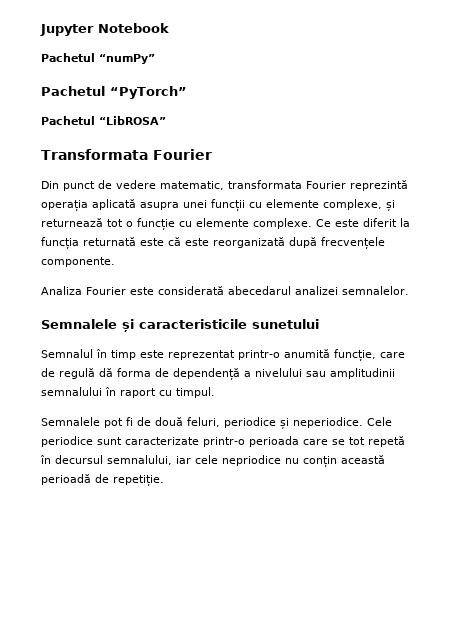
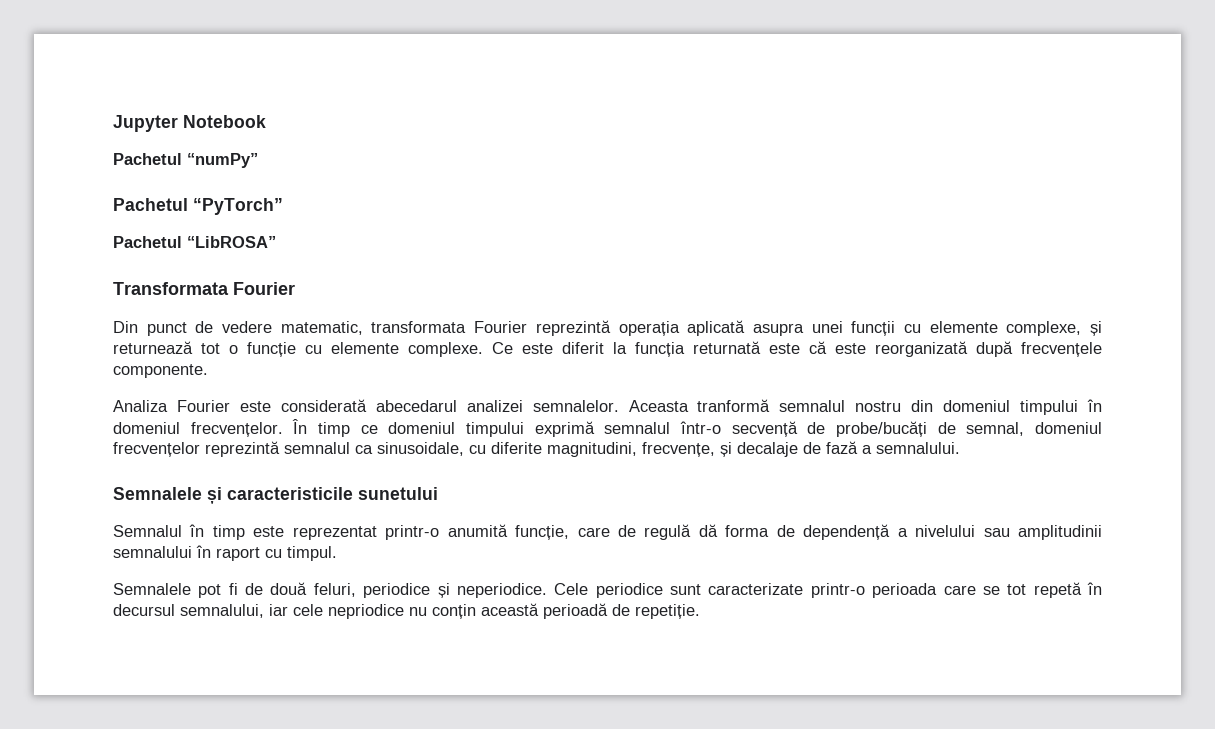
(409, 290) none -> [628,399,1102,415] [113,419,1102,437] [113,441,960,457] Aceasta tranformă semnalul nostru din domeniul timpului în domeniul frecvențelor. În timp ce domeniul timpului exprimă semnalul într-o secvență de probe/bucăți de semnal, domeniul frecvențelor reprezintă semnalul ca sinusoidale, cu diferite magnitudini, frecvențe, și decalaje de fază a semnalului.

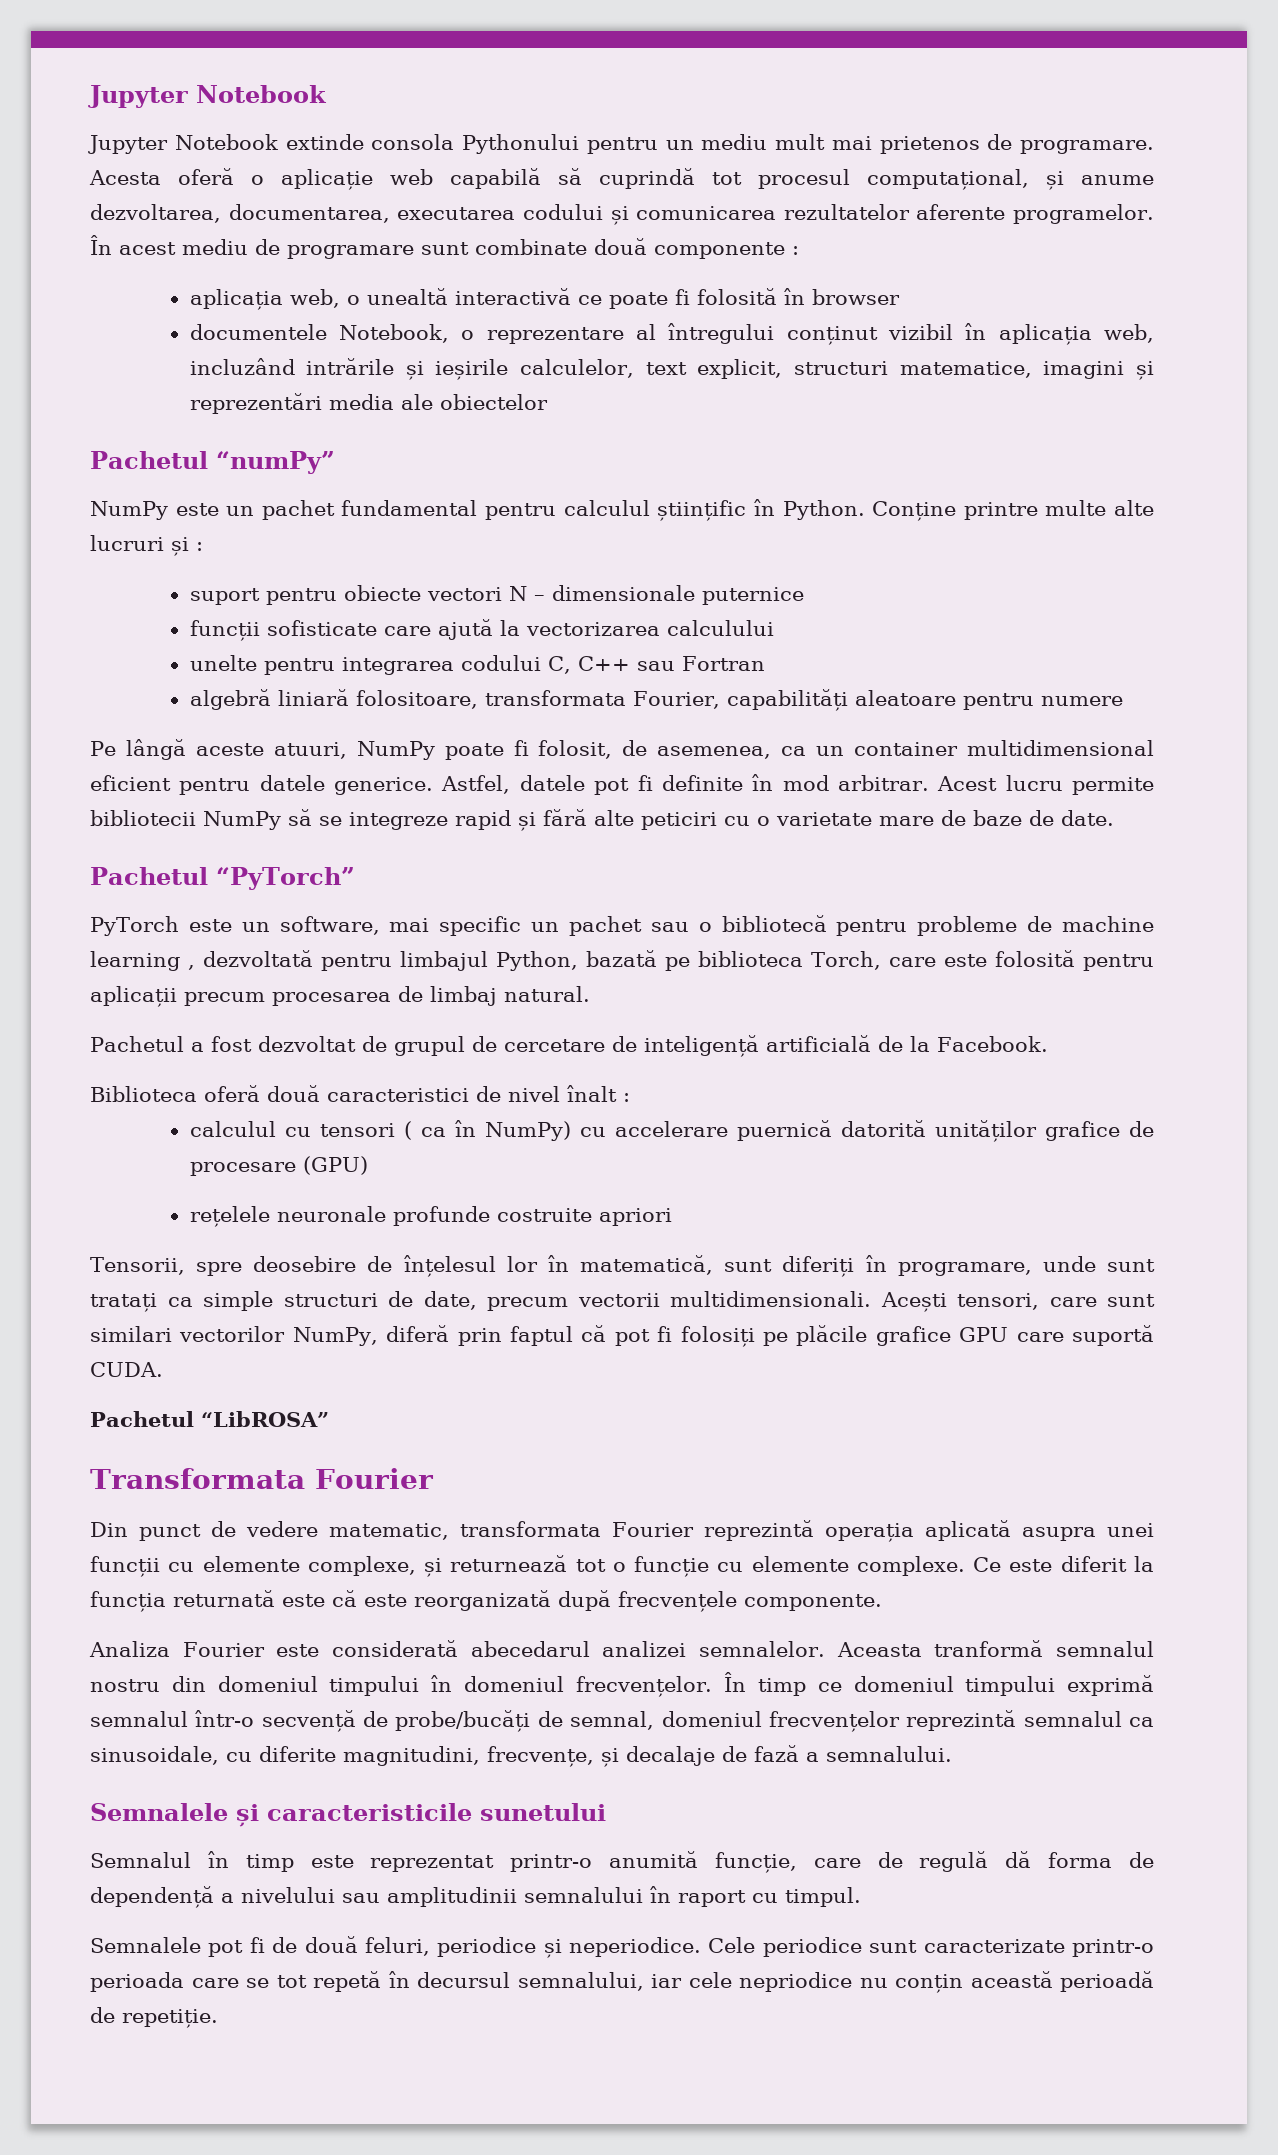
[113,153,258,168] [113,198,283,215] Pachetul “numPy” // Pachetul “PyTorch” -> [88,134,1154,154] [89,168,1154,190] [90,204,1155,225] [90,235,799,259] [189,288,900,310] [189,323,1154,345] [189,358,1154,380] [189,393,548,414] [90,451,335,474] [90,499,1155,521] [90,535,203,556] [189,585,804,605] [189,619,774,641] [189,655,765,675] [189,689,1124,711] [90,739,1154,760] [90,774,1154,795] [90,809,1114,831] [90,867,355,890] [90,915,1154,936] [90,950,1154,971] [90,986,590,1007] [90,1035,1048,1057] [90,1085,630,1102] [189,1120,1154,1142] [189,1156,368,1176] [189,1206,672,1227] [90,1255,1156,1277] [90,1291,1155,1312] [90,1325,1154,1347] [90,1362,163,1377] Jupyter Notebook extinde consola Pythonului pentru un mediu mult mai prietenos de programare. Acesta oferă o aplicație web capabilă să cuprindă tot procesul computațional, și anume dezvoltarea, documentarea, executarea codului și comunicarea rezultatelor aferente programelor. În acest mediu de programare sunt combinate două componente : // aplicația web, o unealtă interactivă ce poate fi folosită în browser // documentele Notebook, o reprezentare al întregului conținut vizibil în aplicația web, incluzând intrările și ieșirile calculelor, text explicit, structuri matematice, imagini și reprezentări media ale obiectelor // Pachetul “numPy” // NumPy este un pachet fundamental pentru calculul științific în Python. Conține printre multe alte lucruri și : // suport pentru obiecte vectori N – dimensionale puternice // funcții sofisticate care ajută la vectorizarea calculului // unelte pentru integrarea codului C, C++ sau Fortran // algebră liniară folositoare, transformata Fourier, capabilități aleatoare pentru numere // Pe lângă aceste atuuri, NumPy poate fi folosit, de asemenea, ca un container multidimensional eficient pentru datele generice. Astfel, datele pot fi definite în mod arbitrar. Acest lucru permite bibliotecii NumPy să se integreze rapid și fără alte peticiri cu o varietate mare de baze de date. // Pachetul “PyTorch” // PyTorch este un software, mai specific un pachet sau o bibliotecă pentru probleme de machine learning , dezvoltată pentru limbajul Python, bazată pe biblioteca Torch, care este folosită pentru aplicații precum procesarea de limbaj natural. // Pachetul a fost dezvoltat de grupul de cercetare de inteligență artificială de la Facebook. // Biblioteca oferă două caracteristici de nivel înalt : // calculul cu tensori ( ca în NumPy) cu accelerare puernică datorită unităților grafice de procesare (GPU) // rețelele neuronale profunde costruite apriori // Tensorii, spre deosebire de înțelesul lor în matematică, sunt diferiți în programare, unde sunt tratați ca simple structuri de date, precum vectorii multidimensionali. Acești tensori, care sunt similari vectorilor NumPy, diferă prin faptul că pot fi folosiți pe plăcile grafice GPU care suportă CUDA.

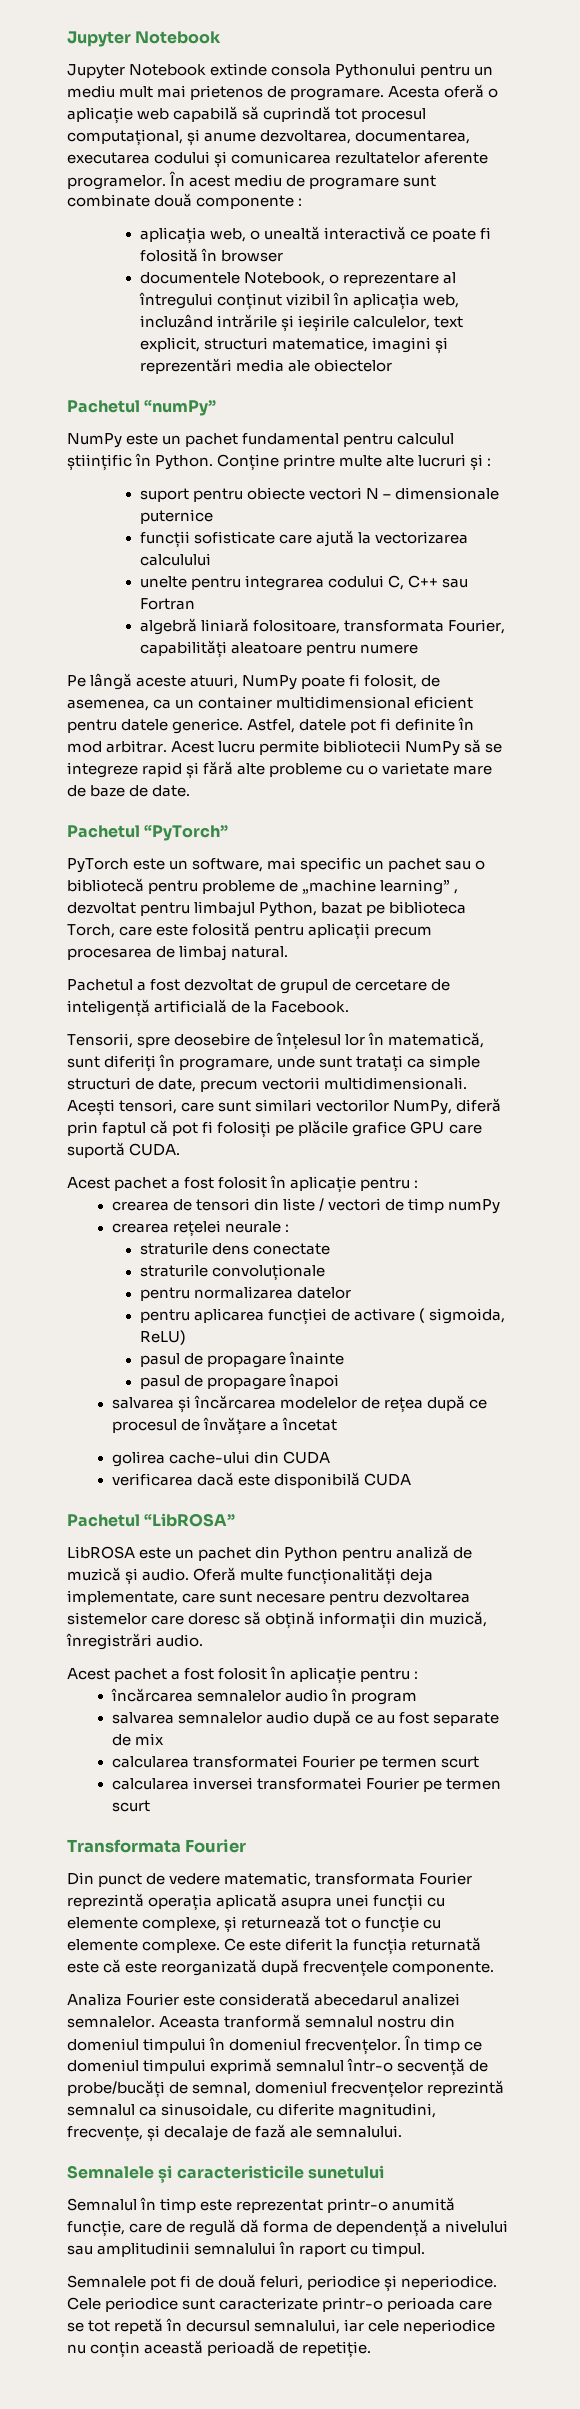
[641,812,717,830] peticiri -> [269,763,343,777] probleme
[1062,916,1154,932] [90,950,314,971] machine learning , dezvoltată -> [302,879,459,895] [67,902,136,914] „machine learning” , dezvoltat
[586,950,658,967] bazată -> [321,902,363,914] bazat
[90,1085,630,1102] [189,1120,1154,1142] [189,1156,368,1176] [189,1206,672,1227] // Biblioteca oferă două caracteristici de nivel înalt : // calculul cu tensori ( ca în NumPy) cu accelerare puernică datorită unităților grafice de procesare (GPU) // rețelele neuronale profunde costruite apriori -> (350, 1007) none
[90,1411,329,1427] Pachetul “LibROSA” -> [67,1175,419,1193] [111,1198,501,1214] [111,1220,289,1237] [139,1242,330,1255] [139,1264,325,1281] [139,1286,351,1301] [139,1308,506,1325] [139,1330,186,1345] [139,1351,344,1368] [139,1373,339,1390] [111,1395,487,1413] [111,1417,337,1435] [111,1451,330,1467] [111,1472,411,1488] [67,1513,236,1527] [67,1545,473,1562] [67,1567,434,1585] [67,1590,471,1605] [67,1611,488,1629] [66,1633,204,1650] [67,1666,419,1684] [110,1688,417,1705] [111,1710,499,1726] [111,1733,164,1746] [111,1755,479,1770] [111,1777,501,1792] [111,1800,150,1812] Acest pachet a fost folosit în aplicație pentru : // crearea de tensori din liste / vectori de timp numPy // crearea rețelei neurale : // straturile dens conectate // straturile convoluționale // pentru normalizarea datelor // pentru aplicarea funcției de activare ( sigmoida, ReLU) // pasul de propagare înainte // pasul de propagare înapoi // salvarea și încărcarea modelelor de rețea după ce procesul de învățare a încetat // golirea cache-ului din CUDA // verificarea dacă este disponibilă CUDA // Pachetul “LibROSA” // LibROSA este un pachet din Python pentru analiză de muzică și audio. Oferă multe funcționalități deja implementate, care sunt necesare pentru dezvoltarea sistemelor care doresc să obțină informații din muzică, înregistrări audio. // Acest pachet a fost folosit în aplicație pentru : // încărcarea semnalelor audio în program // salvarea semnalelor audio după ce au fost separate de mix // calcularea transformatei Fourier pe termen scurt // calcularea inversei transformatei Fourier pe termen scurt
[806,1752,819,1762] a -> [290,2126,313,2138] ale
[739,1972,852,1992] nepriodice -> [403,2319,496,2334] neperiodice

